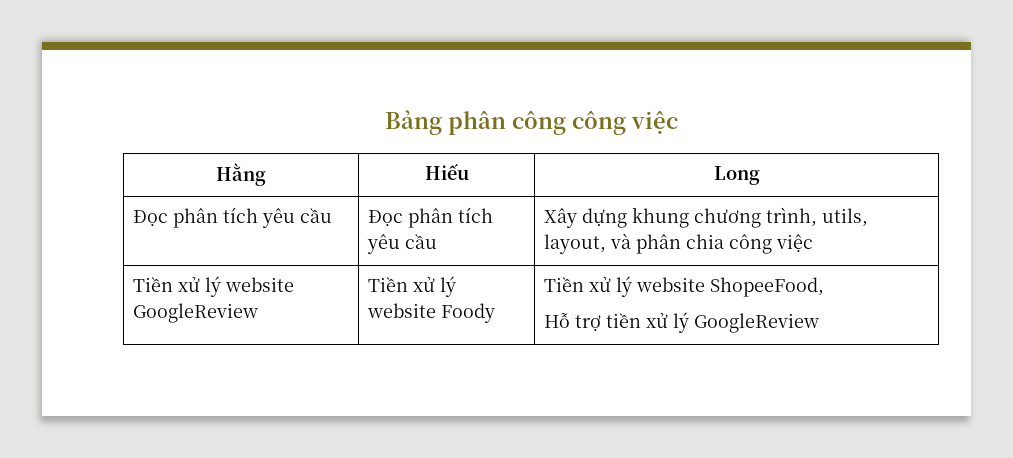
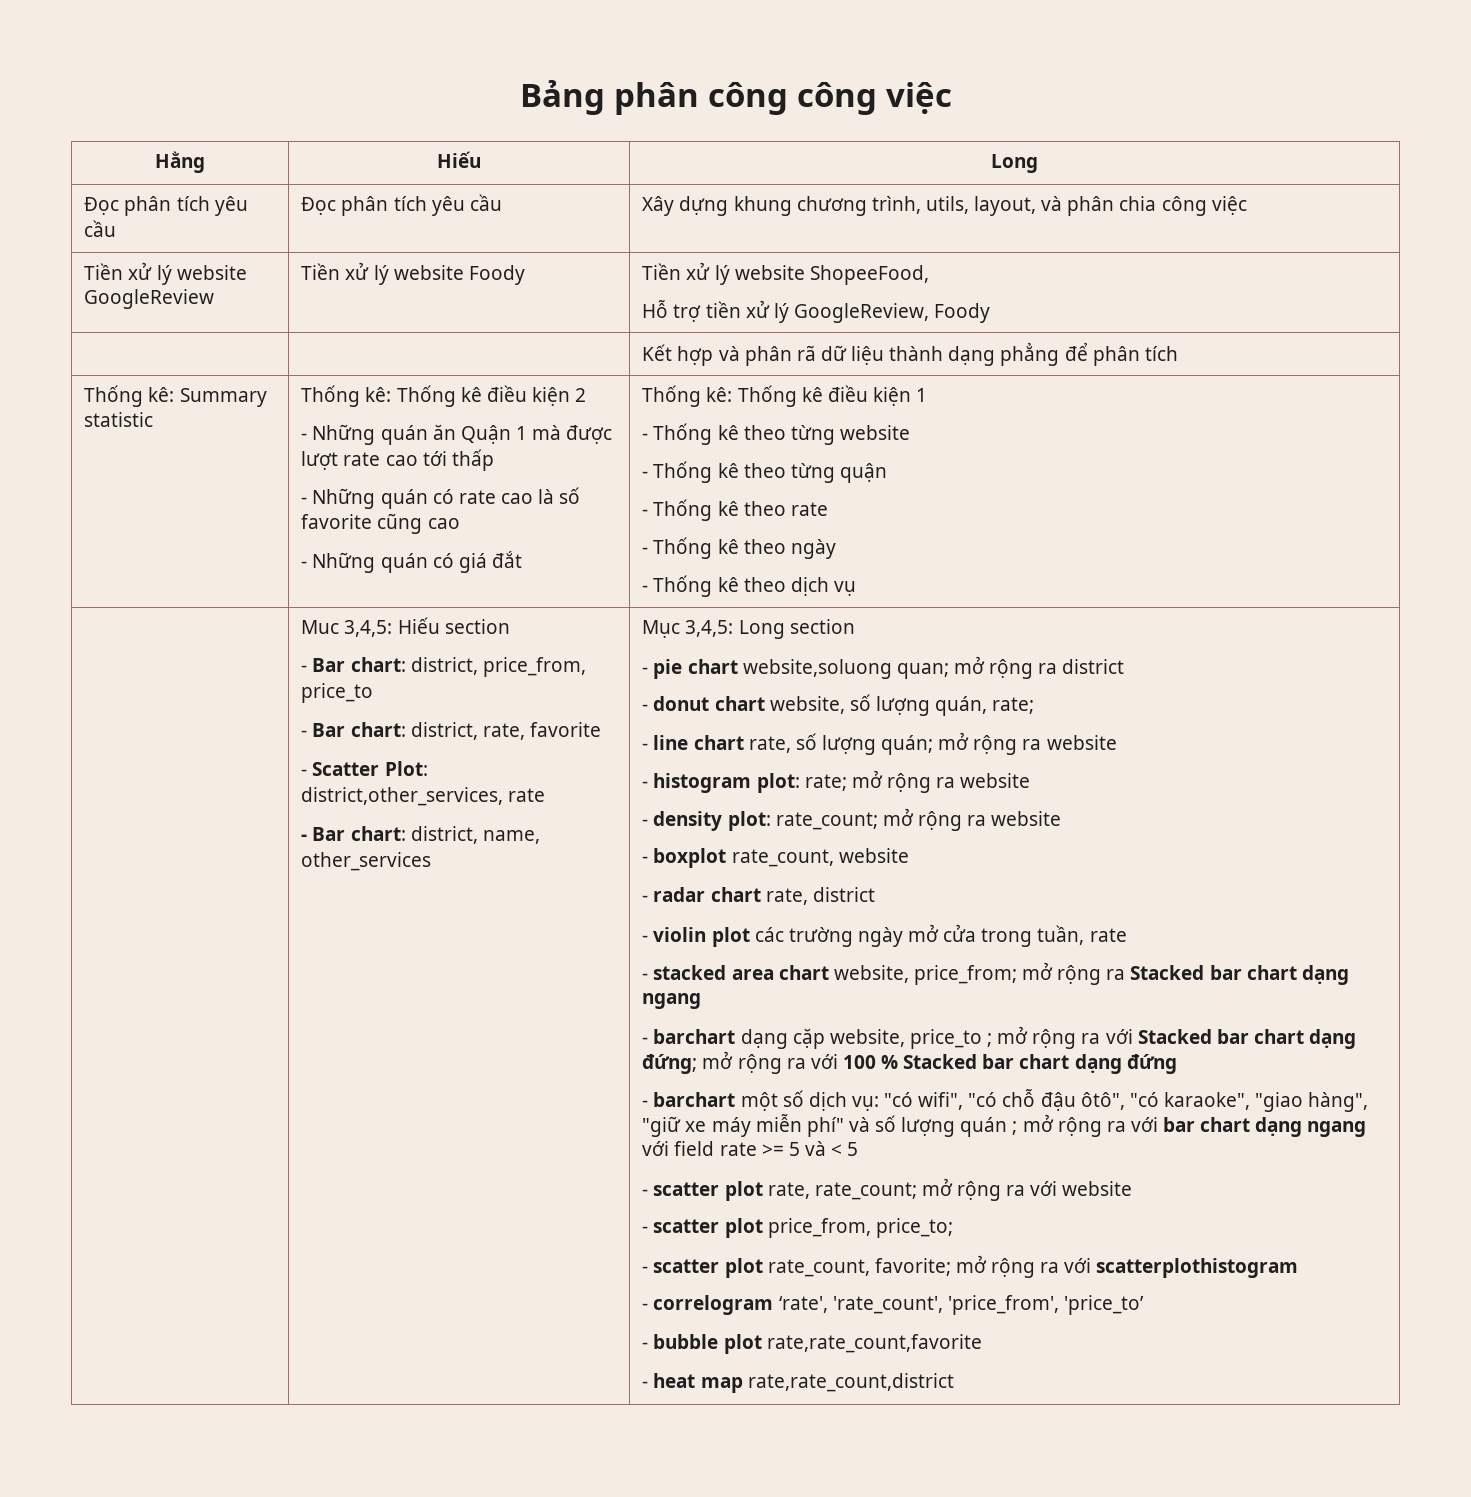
[693,313,819,333] GoogleReview -> [793,303,991,323] [642,342,1178,366] [84,385,267,407] [84,412,154,427] [301,385,587,407] [301,424,613,445] [301,449,494,471] [301,487,581,509] [301,513,460,534] [301,551,522,573] [642,385,928,407] [642,423,910,445] [642,461,887,483] [642,499,828,521] [642,537,836,559] [642,575,856,597] [301,617,510,637] [301,657,586,677] [301,683,374,703] [301,722,601,740] [301,761,428,776] [301,787,546,806] [301,826,540,844] [301,852,432,871] [642,619,855,639] [642,656,1125,679] [642,694,1035,716] [642,732,1117,755] [642,770,1031,793] [642,808,1062,831] [642,848,909,868] [642,887,875,905] [642,924,1127,947] [642,962,1349,985] [642,993,702,1009] [642,1026,1357,1049] [642,1051,1177,1074] [642,1089,1369,1112] [642,1114,1367,1137] [642,1141,859,1156] [642,1178,1133,1201] [642,1218,953,1238] [642,1255,1299,1278] [642,1295,1144,1315] [642,1334,982,1354] [642,1373,954,1393] GoogleReview, Foody // | | Kết hợp và phân rã dữ liệu thành dạng phẳng để phân tích // Thống kê: Summary statistic | Thống kê: Thống kê điều kiện 2 // - Những quán ăn Quận 1 mà được lượt rate cao tới thấp // - Những quán có rate cao là số favorite cũng cao // - Những quán có giá đắt | Thống kê: Thống kê điều kiện 1 // - Thống kê theo từng website // - Thống kê theo từng quận // - Thống kê theo rate // - Thống kê theo ngày // - Thống kê theo dịch vụ // | Muc 3,4,5: Hiếu section // - Bar chart: district, price_from, price_to // - Bar chart: district, rate, favorite // - Scatter Plot: district,other_services, rate // - Bar chart: district, name, other_services | Mục 3,4,5: Long section // - pie chart website,soluong quan; mở rộng ra district // - donut chart website, số lượng quán, rate; // - line chart rate, số lượng quán; mở rộng ra website // - histogram plot: rate; mở rộng ra website // - density plot: rate_count; mở rộng ra website // - boxplot rate_count, website // - radar chart rate, district // - violin plot các trường ngày mở cửa trong tuần, rate // - stacked area chart website, price_from; mở rộng ra Stacked bar chart dạng ngang // - barchart dạng cặp website, price_to ; mở rộng ra với Stacked bar chart dạng đứng; mở rộng ra với 100 % Stacked bar chart dạng đứng // - barchart một số dịch vụ: "có wifi", "có chỗ đậu ôtô", "có karaoke", "giao hàng", "giữ xe máy miễn phí" và số lượng quán ; mở rộng ra với bar chart dạng ngang với field rate >= 5 và < 5 // - scatter plot rate, rate_count; mở rộng ra với website // - scatter plot price_from, price_to; // - scatter plot rate_count, favorite; mở rộng ra với scatterplothistogram // - correlogram ‘rate', 'rate_count', 'price_from', 'price_to’ // - bubble plot rate,rate_count,favorite // - heat map rate,rate_count,district

